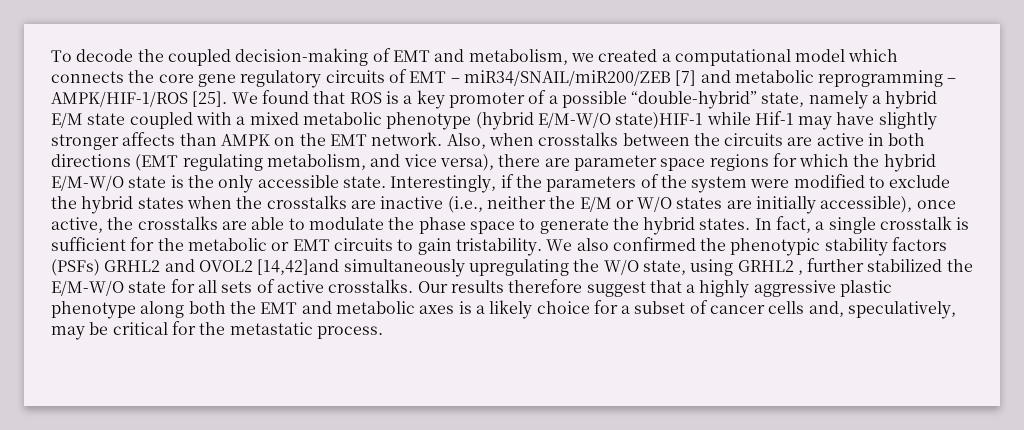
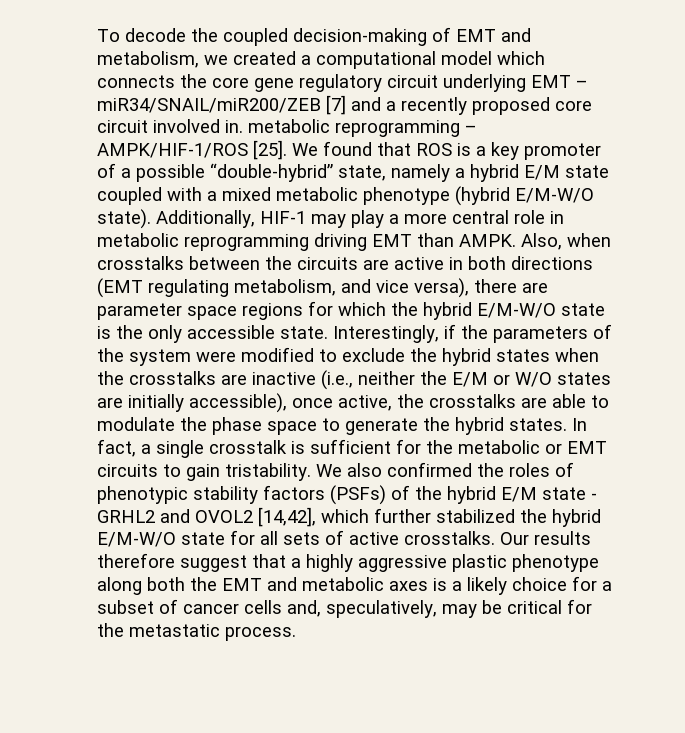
[325,69,407,83] circuits of -> [387,74,526,92] circuit underlying
(731, 76) none -> [386,97,592,115] [97,119,243,133] a recently proposed core circuit involved in.
[615,111,937,130] [51,132,443,150] state)HIF-1 while Hif-1 may have slightly stronger affects than AMPK on the EMT network. -> [97,209,564,229] [97,233,516,251] state). Additionally, HIF-1 may play a more central role in metabolic reprogramming driving EMT than AMPK.
(727, 244) none -> [509,462,574,477] roles of
[104,259,803,277] GRHL2 and OVOL2 [14,42]and simultaneously upregulating the W/O state, using GRHL2 , -> [391,485,597,504] [97,507,369,527] of the hybrid E/M state - GRHL2 and OVOL2 [14,42], which
(973, 265) none -> [552,509,601,527] hybrid

